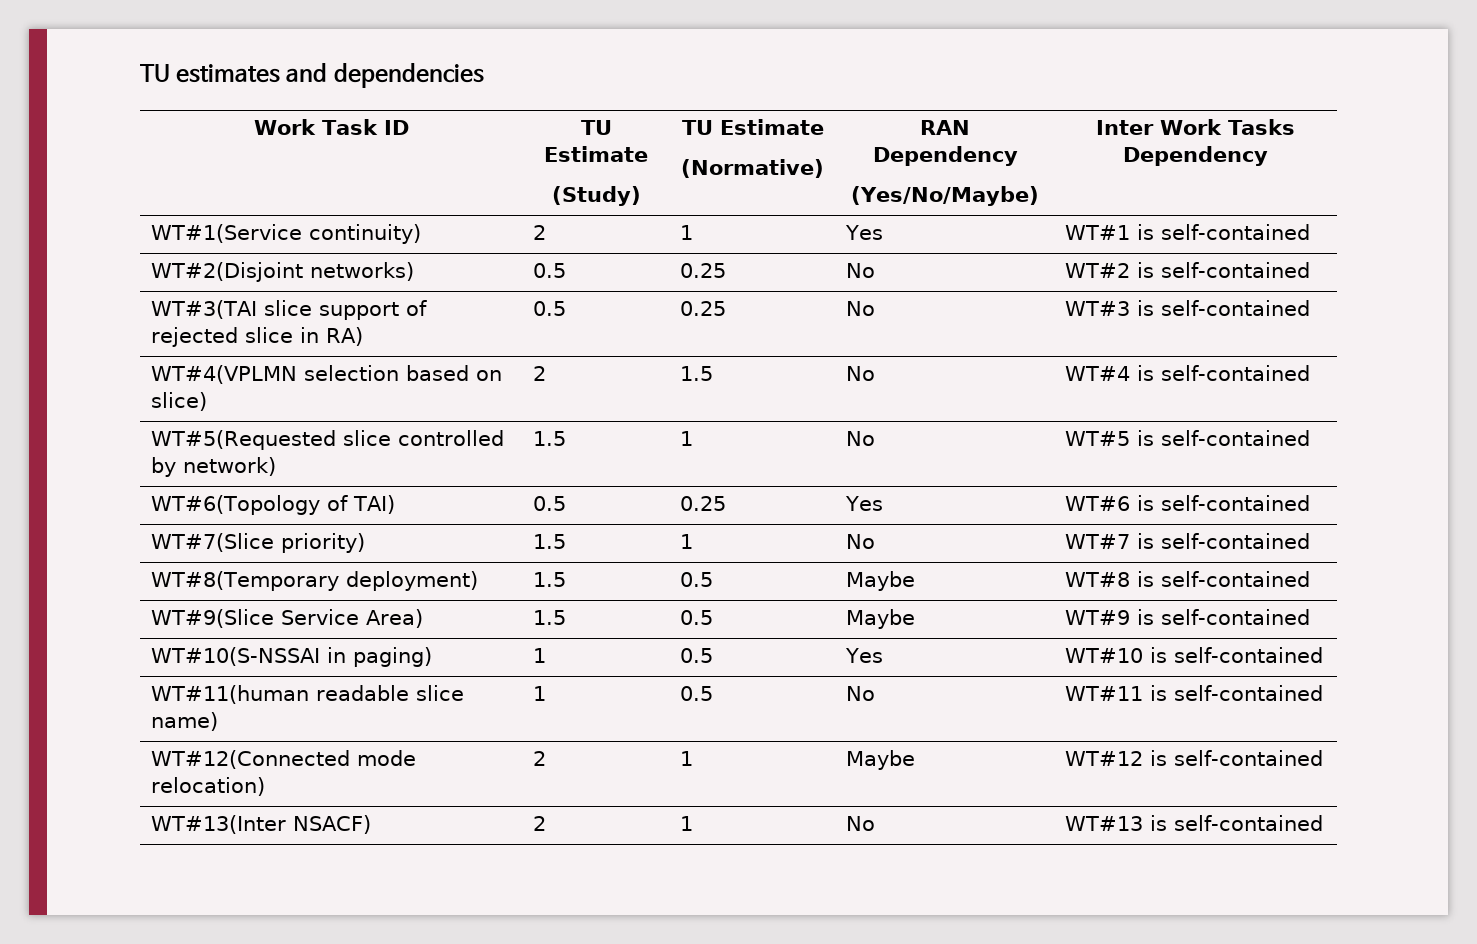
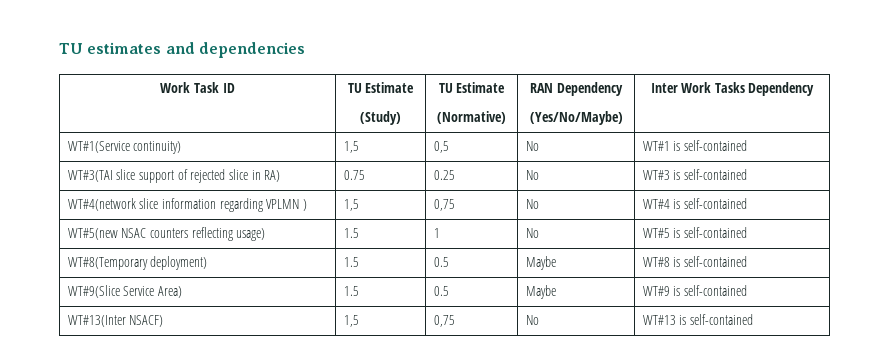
[532,225,546,240] [679,225,693,240] [844,225,883,240] [1064,224,1310,240] [150,262,414,282] [532,263,566,278] [679,263,726,278] [845,263,875,278] [1064,263,1130,278] 2 | 1 | Yes | WT#1 is self-contained // WT#2(Disjoint networks) | 0.5 | 0.25 | No | WT#2 -> [343,141,359,153] [433,141,449,153] [525,141,539,151] [642,141,670,151] 1,5 | 0,5 | No | WT#1
[532,301,566,316] 0.5 -> [343,170,365,180] 0.75
[150,365,502,384] [150,392,207,411] [532,366,546,381] [679,366,713,381] WT#4(VPLMN selection based on slice) | 2 | 1.5 -> [67,198,308,212] [343,199,359,211] [433,199,455,211] WT#4(network slice information regarding VPLMN ) | 1,5 | 0,75
[150,430,504,450] [150,457,276,477] WT#5(Requested slice controlled by network) -> [67,227,266,241] WT#5(new NSAC counters reflecting usage)
[150,495,395,515] [532,496,566,511] [679,496,726,511] [844,496,883,511] [1064,495,1310,511] [150,533,365,553] [532,534,566,549] [679,534,693,549] [845,534,875,549] [1064,533,1310,549] // WT#6(Topology of TAI) | 0.5 | 0.25 | Yes | WT#6 is self-contained // WT#7(Slice priority) | 1.5 | 1 | No | WT#7 is self-contained -> (748, 232) none
[150,647,432,667] [532,648,546,663] [679,648,713,663] [844,648,883,663] [1064,647,1323,663] [150,685,464,704] [150,712,218,731] [532,686,546,701] [679,686,713,701] [845,686,875,701] [1064,685,1323,701] [150,750,416,769] [150,777,265,796] [532,751,546,766] [679,751,693,766] [845,750,915,770] [1064,750,1323,766] // WT#10(S-NSSAI in paging) | 1 | 0.5 | Yes | WT#10 is self-contained // WT#11(human readable slice name) | 1 | 0.5 | No | WT#11 is self-contained // WT#12(Connected mode relocation) | 2 | 1 | Maybe | WT#12 is self-contained -> (748, 290) none
[532,816,546,831] [679,816,693,831] 2 | 1 -> [343,315,359,327] [433,315,455,327] 1,5 | 0,75

